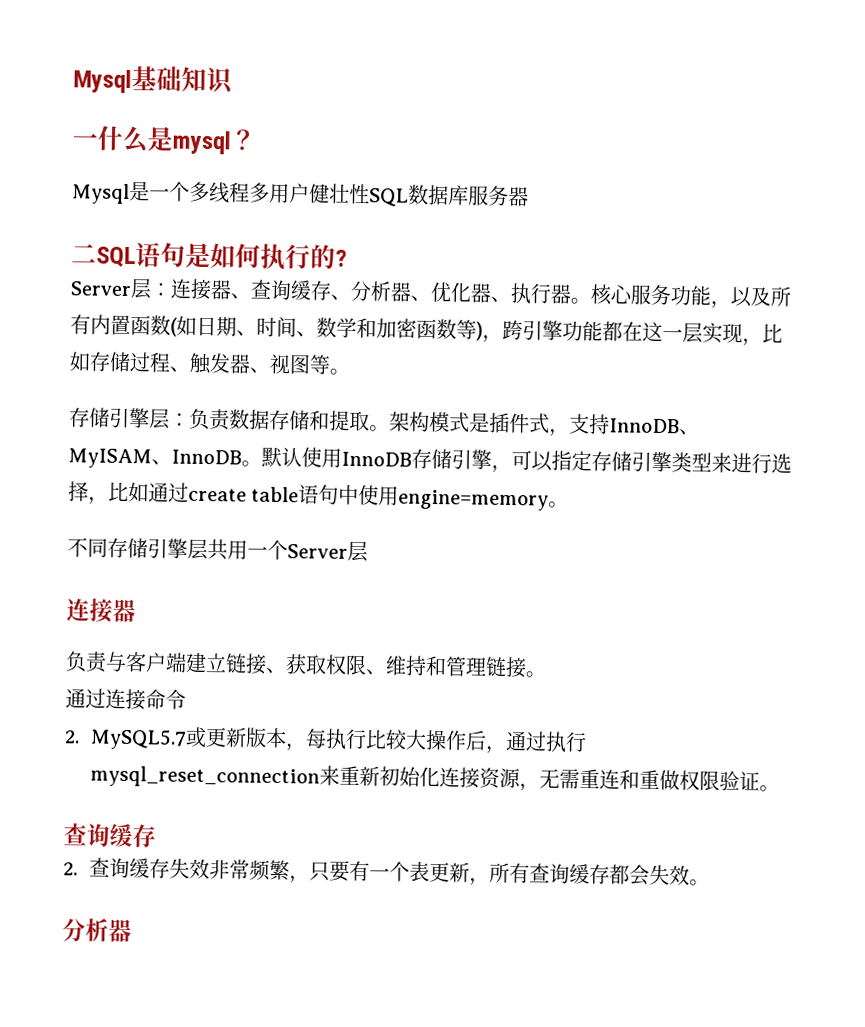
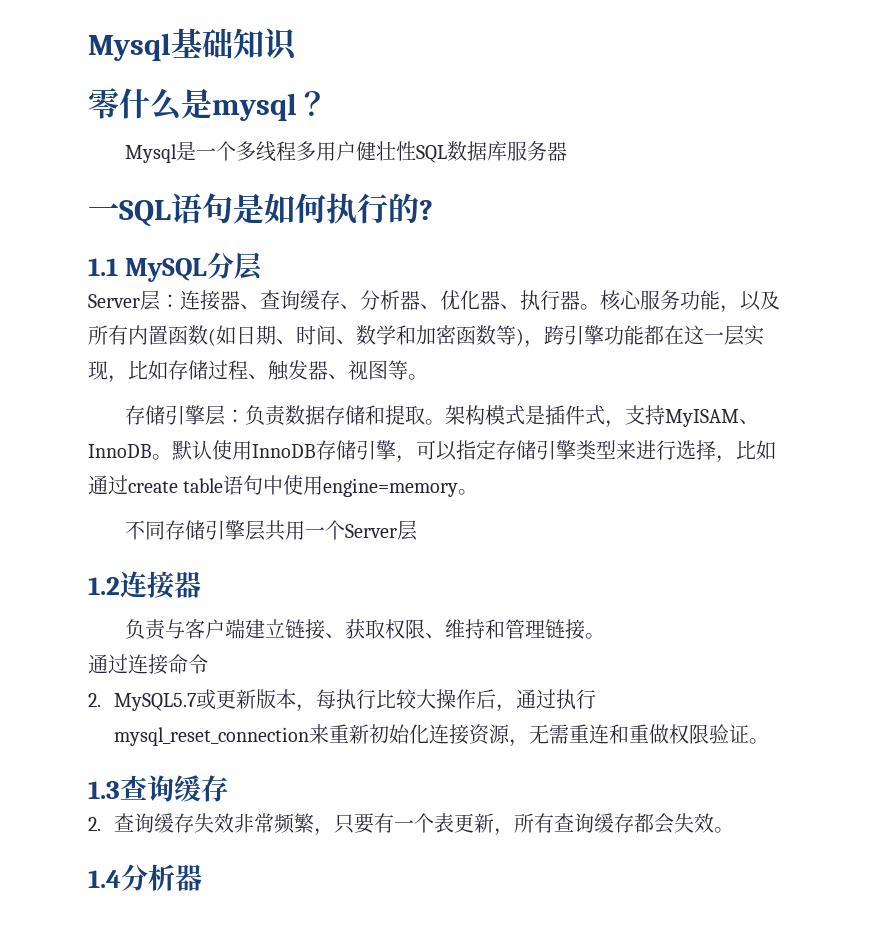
[72,133,98,148] 一 -> [88,88,119,119] 零
[71,243,97,264] 二 -> [88,203,119,220] 一
(347, 258) none -> [88,252,263,282] // 1.1 MySQL分层
[609,418,700,435] InnoDB、 -> (665, 415) none
(368, 551) none -> [88,577,120,595] 1.2
(781, 788) none -> [88,781,120,799] 1.3
(711, 882) none -> [88,870,121,888] 1.4

